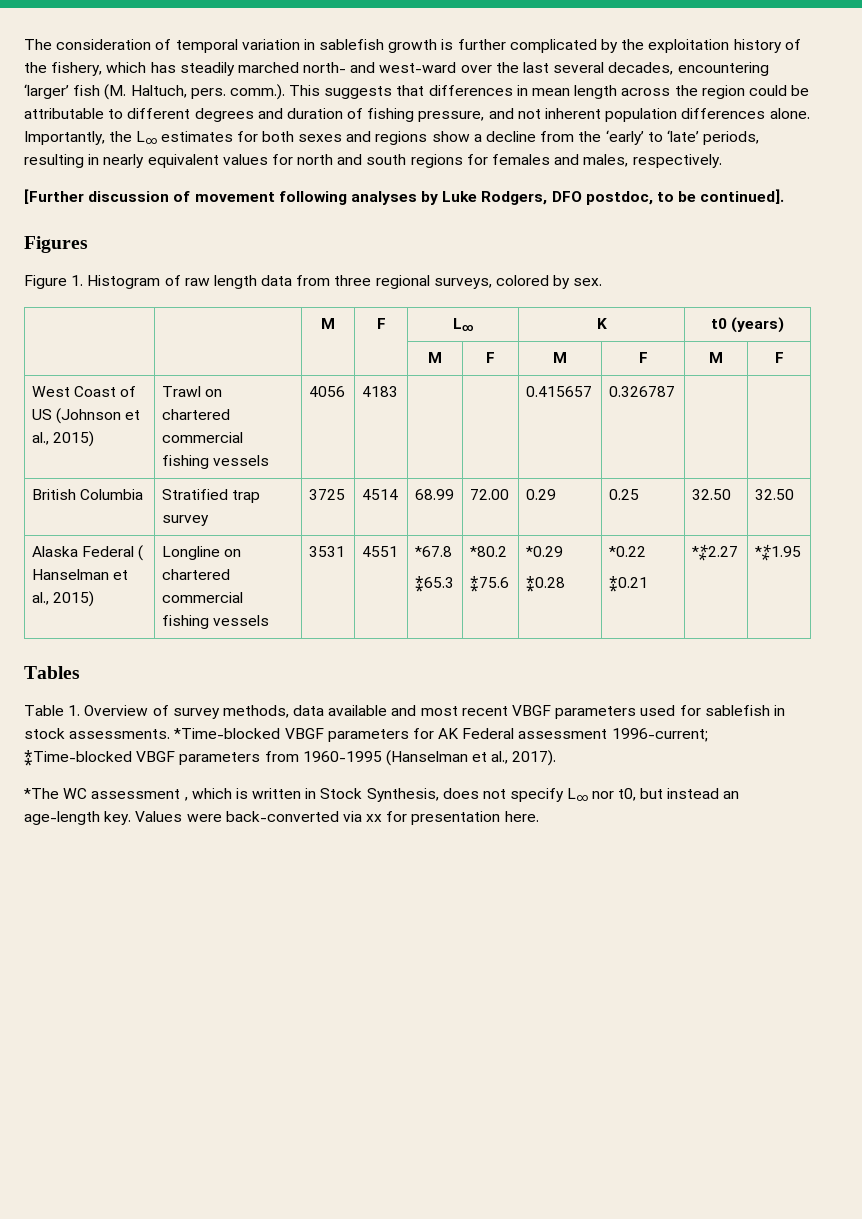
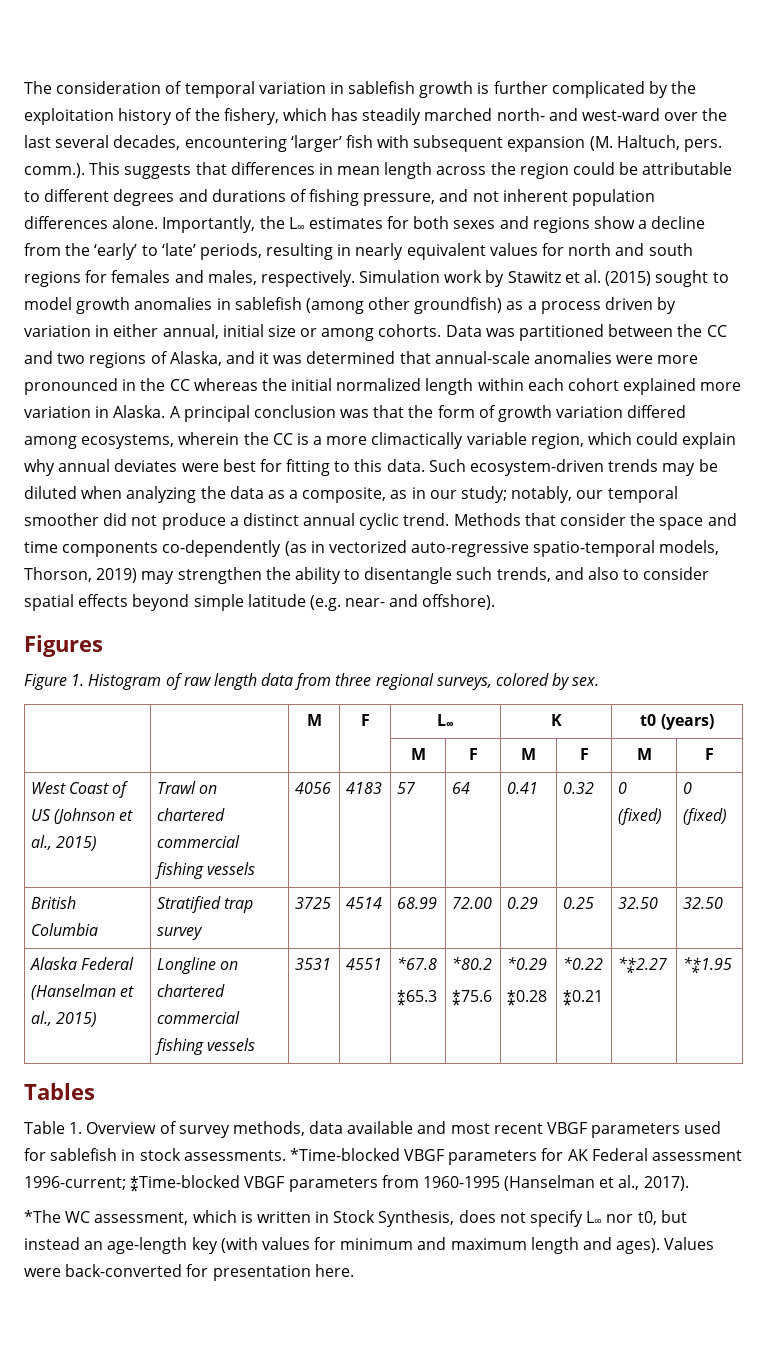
(101, 90) none -> [377,135,586,152] with subsequent expansion
[286,108,343,119] duration -> [211,189,286,202] durations
[24,189,785,205] // [Further discussion of movement following analyses by Luke Rodgers, DFO postdoc, to be continued]. -> [359,270,729,287] [24,297,677,314] [24,324,727,341] [24,351,699,368] [24,378,742,395] [24,405,687,422] [24,432,737,449] [24,459,718,476] [24,486,678,503] [24,513,737,530] [24,540,720,557] [24,567,710,584] [24,594,496,611] Simulation work by Stawitz et al. (2015) sought to model growth anomalies in sablefish (among other groundfish) as a process driven by variation in either annual, initial size or among cohorts. Data was partitioned between the CC and two regions of Alaska, and it was determined that annual-scale anomalies were more pronounced in the CC whereas the initial normalized length within each cohort explained more variation in Alaska. A principal conclusion was that the form of growth variation differed among ecosystems, wherein the CC is a more climactically variable region, which could explain why annual deviates were best for fitting to this data. Such ecosystem-driven trends may be diluted when analyzing the data as a composite, as in our study; notably, our temporal smoother did not produce a distinct annual cyclic trend. Methods that consider the space and time components co-dependently (as in vectorized auto-regressive spatio-temporal models, Thorson, 2019) may strengthen the ability to disentangle such trends, and also to consider spatial effects beyond simple latitude (e.g. near- and offshore).
[525,386,592,397] [608,386,675,397] | | 0.415657 | 0.326787 | | -> [397,782,416,794] [452,782,471,794] [507,782,539,794] [563,782,595,794] [618,782,628,794] [618,808,663,825] [683,782,693,794] [683,808,728,825] 57 | 64 | 0.41 | 0.32 | 0 (fixed) | 0 (fixed)
[138,545,144,561] [31,569,109,580] ( Hanselman -> [31,984,117,1000] (Hanselman
[91,789,188,801] assessment , -> [94,1212,189,1225] assessment,
[104,811,132,825] key. -> [191,1237,661,1254] key (with values for minimum and maximum length and ages).
[342,811,383,822] via xx -> (183, 1270) none

